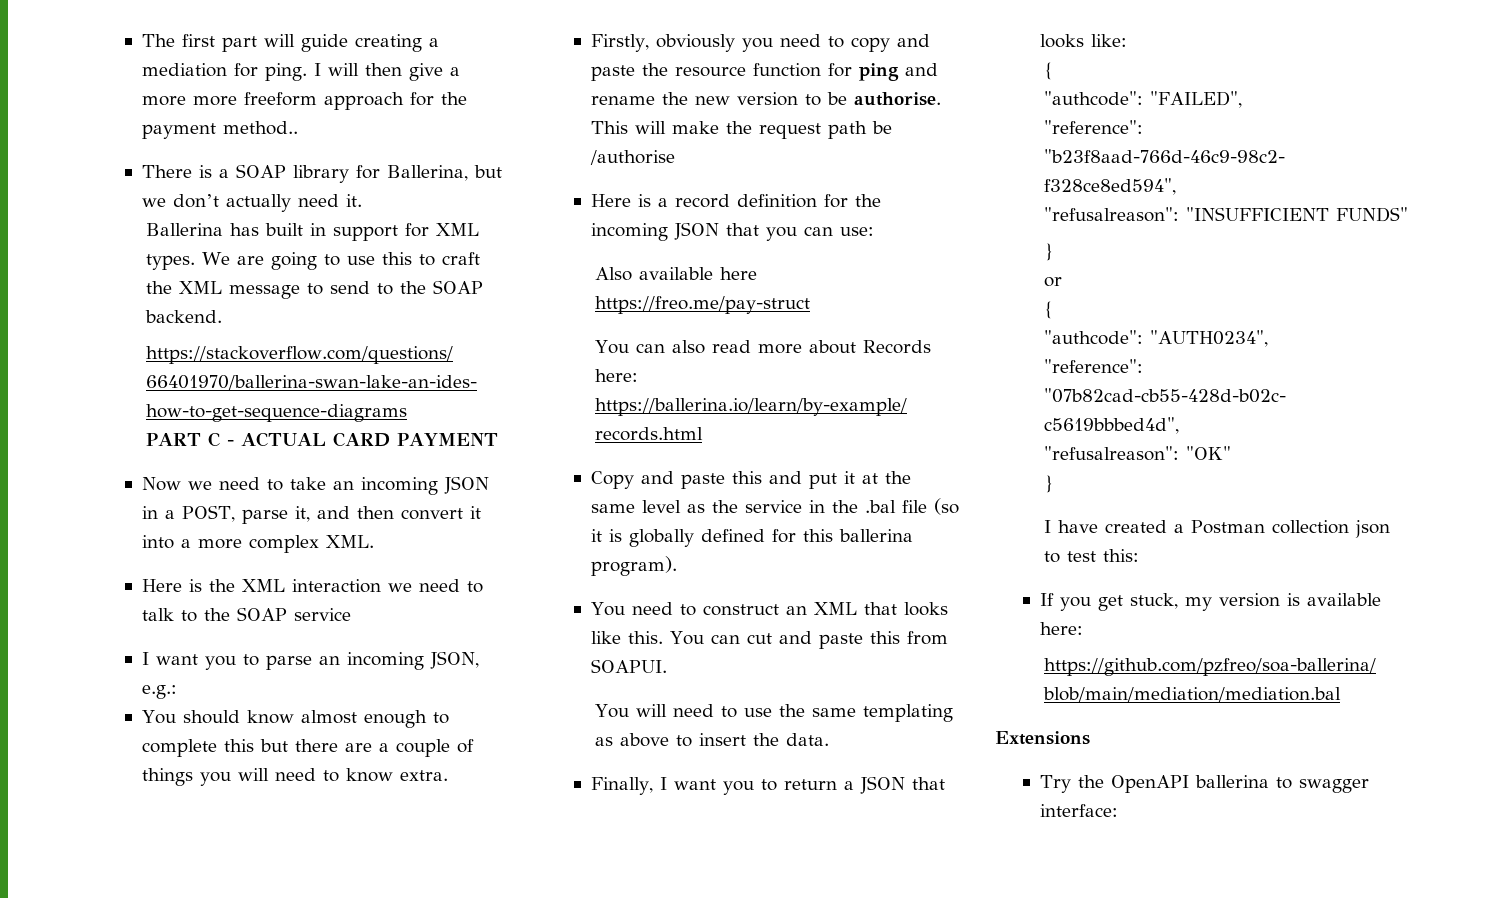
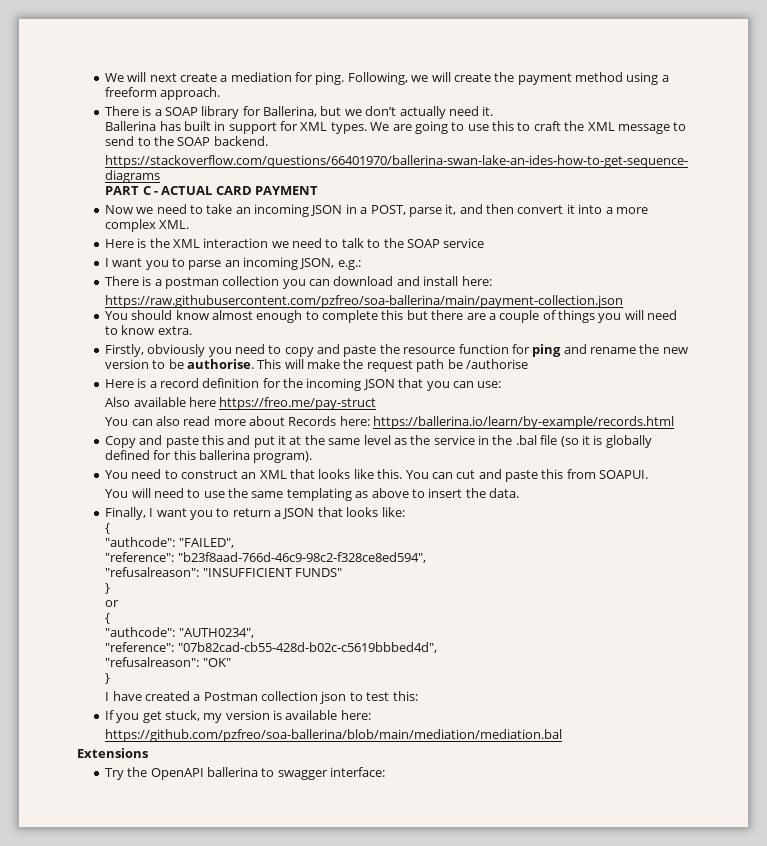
[142,34,440,52] [142,63,461,81] [142,92,468,110] [142,121,299,139] The first part will guide creating a mediation for ping. I will then give a more more freeform approach for the payment method.. -> [104,72,669,85] [104,87,221,100] We will next create a mediation for ping. Following, we will create the payment method using a freeform approach.
(178, 692) none -> [104,276,492,289] [105,295,624,308] // There is a postman collection you can download and install here: // https://raw.githubusercontent.com/pzfreo/soa-ballerina/main/payment-collection.json

